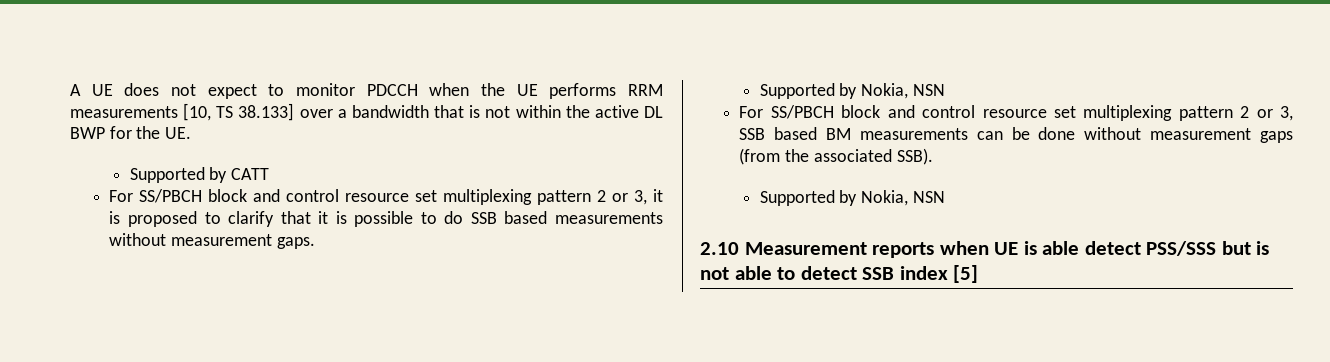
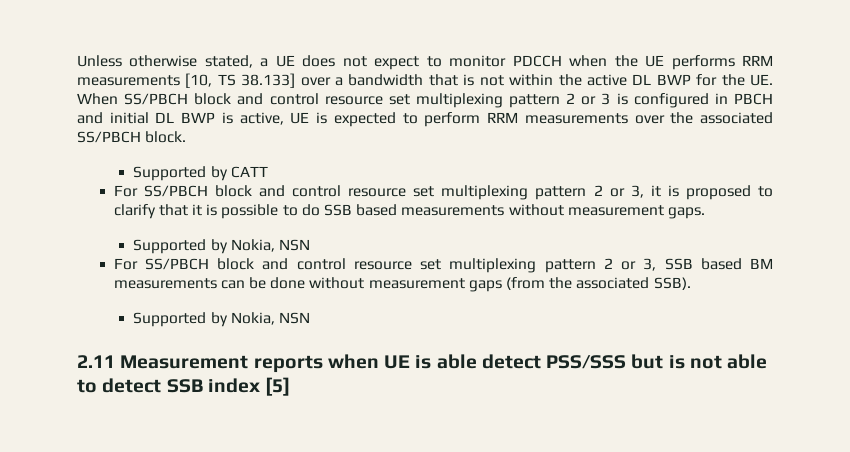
[70,84,81,96] A -> [77,55,269,68] Unless otherwise stated, a
(192, 133) none -> [77,93,773,108] [77,112,774,127] [77,131,187,143] When SS/PBCH block and control resource set multiplexing pattern 2 or 3 is configured in PBCH and initial DL BWP is active, UE is expected to perform RRM measurements over the associated SS/PBCH block.
[700,242,739,255] 2.10 -> [77,355,115,368] 2.11

